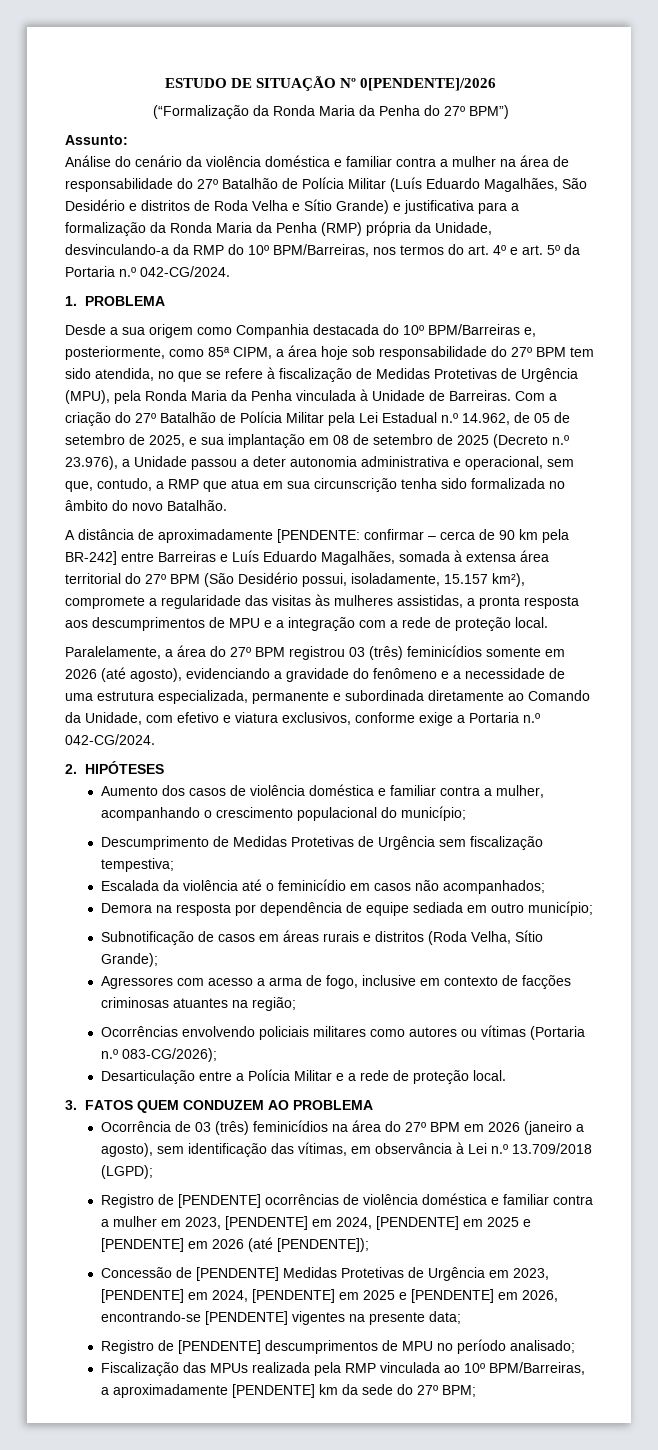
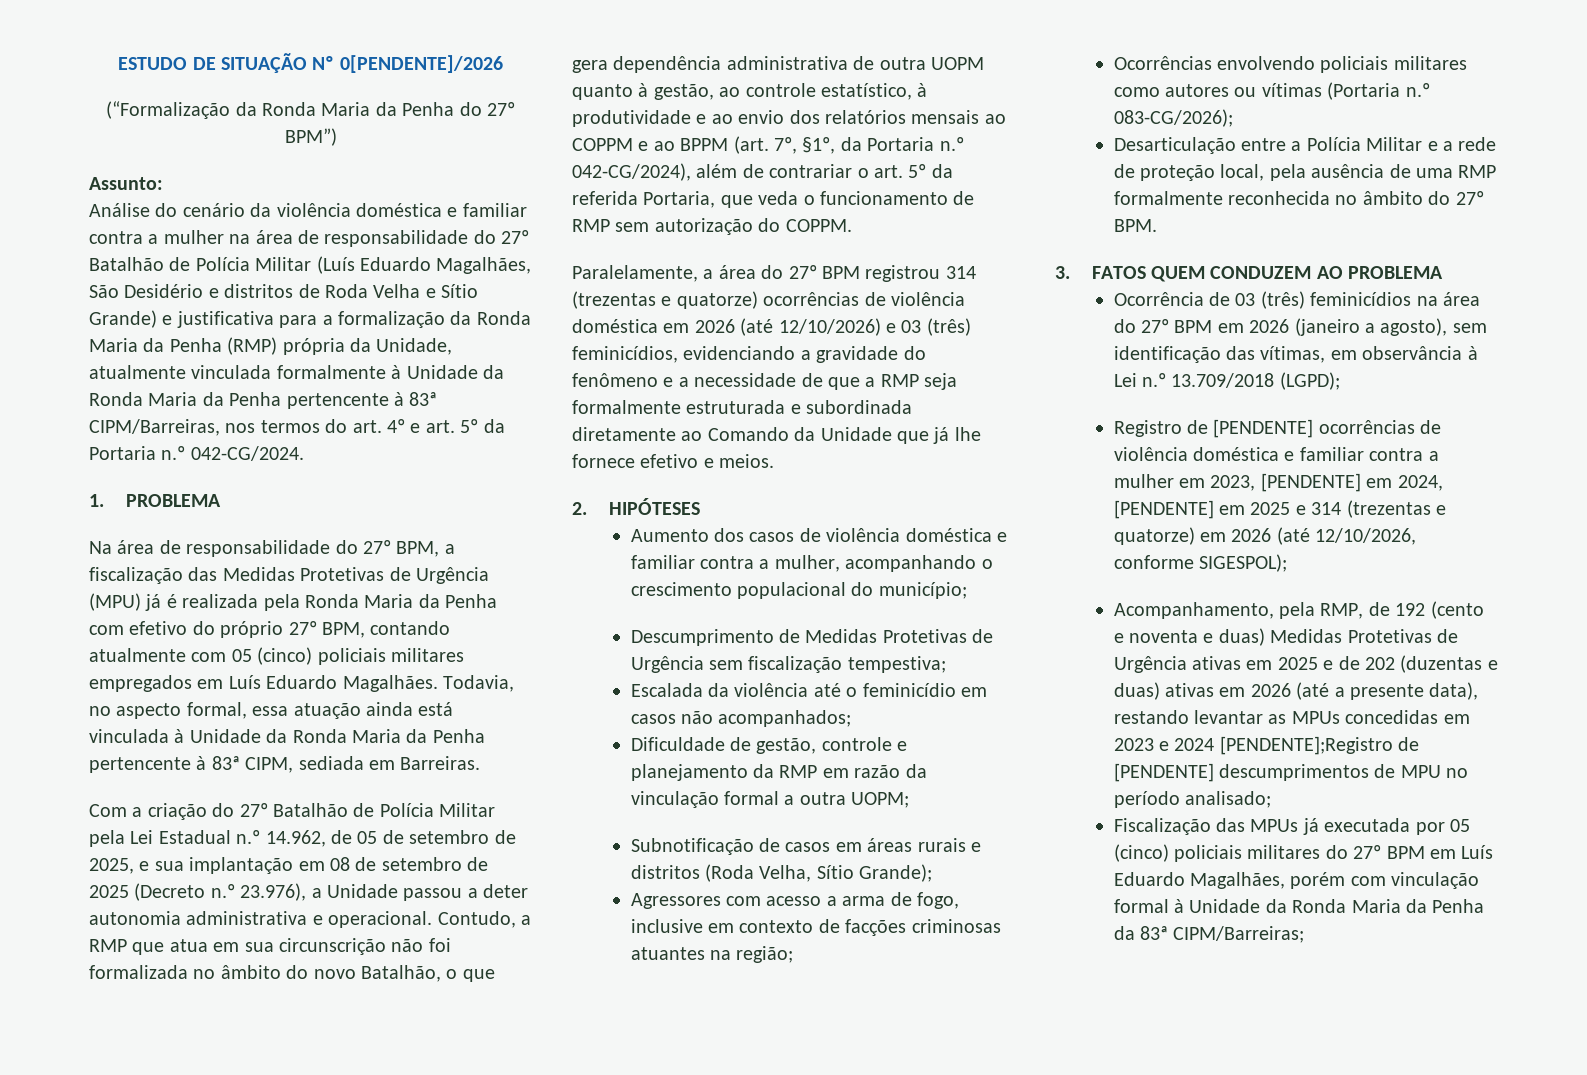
[65,244,369,257] desvinculando-a da RMP do 10º BPM/Barreiras, -> [89,365,504,379] [89,392,438,409] [89,419,220,436] atualmente vinculada formalmente à Unidade da Ronda Maria da Penha pertencente à 83ª CIPM/Barreiras,
[65,324,536,338] [65,345,594,360] [65,367,578,382] [65,390,110,404] Desde a sua origem como Companhia destacada do 10º BPM/Barreiras e, posteriormente, como 85ª CIPM, a área hoje sob responsabilidade do 27º BPM tem sido atendida, no que se refere à fiscalização de Medidas Protetivas de Urgência (MPU), -> [89,540,455,557] [89,567,489,584] [89,593,259,611] Na área de responsabilidade do 27º BPM, a fiscalização das Medidas Protetivas de Urgência (MPU) já é realizada
[296,389,445,401] vinculada à Unidade de -> [89,621,451,638] [89,647,464,665] [89,675,514,692] [89,702,454,719] [89,729,485,743] [89,756,395,773] com efetivo do próprio 27º BPM, contando atualmente com 05 (cinco) policiais militares empregados em Luís Eduardo Magalhães. Todavia, no aspecto formal, essa atuação ainda está vinculada à Unidade da Ronda Maria da Penha pertencente à 83ª CIPM, sediada em
(511, 395) none -> (481, 763) //
[465,456,574,470] [65,478,152,492] operacional, sem que, contudo, -> [328,911,516,928] operacional. Contudo,
[401,478,467,489] tenha sido -> [391,938,451,952] não foi
[167,500,227,511] [65,529,569,543] [65,550,549,565] [65,572,525,587] [65,594,579,609] [65,617,548,631] Batalhão. // A distância de aproximadamente [PENDENTE: confirmar – cerca de 90 km pela BR-242] entre Barreiras e Luís Eduardo Magalhães, somada à extensa área territorial do 27º BPM (São Desidério possui, isoladamente, 15.157 km²), compromete a regularidade das visitas às mulheres assistidas, a pronta resposta aos descumprimentos de MPU e a integração com a rede de proteção local. -> [361,965,495,982] [572,56,984,73] [572,83,928,100] [572,110,1006,127] [572,136,964,154] [572,163,953,181] [572,191,975,208] [572,218,852,235] Batalhão, o que gera dependência administrativa de outra UOPM quanto à gestão, ao controle estatístico, à produtividade e ao envio dos relatórios mensais ao COPPM e ao BPPM (art. 7º, §1º, da Portaria n.º 042-CG/2024), além de contrariar o art. 5º da referida Portaria, que veda o funcionamento de RMP sem autorização do COPPM.
[349,645,565,660] [65,667,182,682] 03 (três) feminicídios somente em 2026 (até agosto), -> [945,266,976,279] [572,291,965,309] [572,318,971,336] [572,346,678,363] 314 (trezentas e quatorze) ocorrências de violência doméstica em 2026 (até 12/10/2026) e 03 (três) feminicídios,
[65,690,329,704] uma estrutura especializada, permanente -> [828,373,958,390] [572,400,786,414] que a RMP seja formalmente estruturada
[85,712,540,726] [65,734,155,745] Unidade, com efetivo e viatura exclusivos, conforme exige a Portaria n.º 042-CG/2024. -> [820,427,981,444] [572,454,775,468] Unidade que já lhe fornece efetivo e meios.
[100,901,593,916] Demora na resposta por dependência de equipe sediada em outro município; -> [630,737,908,754] [630,764,927,781] [630,791,910,808] Dificuldade de gestão, controle e planejamento da RMP em razão da vinculação formal a outra UOPM;
[472,1070,506,1081] local. -> [1220,164,1497,181] [1113,191,1484,205] [1113,219,1157,232] local, pela ausência de uma RMP formalmente reconhecida no âmbito do 27º BPM.
[100,1237,369,1252] [100,1267,549,1281] [100,1289,558,1303] [100,1311,461,1325] [100,1340,154,1354] [PENDENTE] em 2026 (até [PENDENTE]); // Concessão de [PENDENTE] Medidas Protetivas de Urgência em 2023, [PENDENTE] em 2024, [PENDENTE] em 2025 e [PENDENTE] em 2026, encontrando-se [PENDENTE] vigentes na presente data; // Registro -> [1311,500,1446,518] [1113,527,1417,545] [1113,554,1287,572] [1113,601,1484,619] [1113,628,1458,646] [1113,655,1498,673] [1113,682,1479,700] [1113,710,1470,724] [1113,736,1393,755] 314 (trezentas e quatorze) em 2026 (até 12/10/2026, conforme SIGESPOL); // Acompanhamento, pela RMP, de 192 (cento e noventa e duas) Medidas Protetivas de Urgência ativas em 2025 e de 202 (duzentas e duas) ativas em 2026 (até a presente data), restando levantar as MPUs concedidas em 2023 e 2024 [PENDENTE];Registro
[251,1362,585,1376] [100,1384,476,1398] realizada pela RMP vinculada ao 10º BPM/Barreiras, a aproximadamente [PENDENTE] km da sede do 27º BPM; -> [1302,818,1470,835] [1113,844,1494,862] [1113,872,1480,889] [1113,899,1485,913] [1113,926,1305,943] já executada por 05 (cinco) policiais militares do 27º BPM em Luís Eduardo Magalhães, porém com vinculação formal à Unidade da Ronda Maria da Penha da 83ª CIPM/Barreiras;

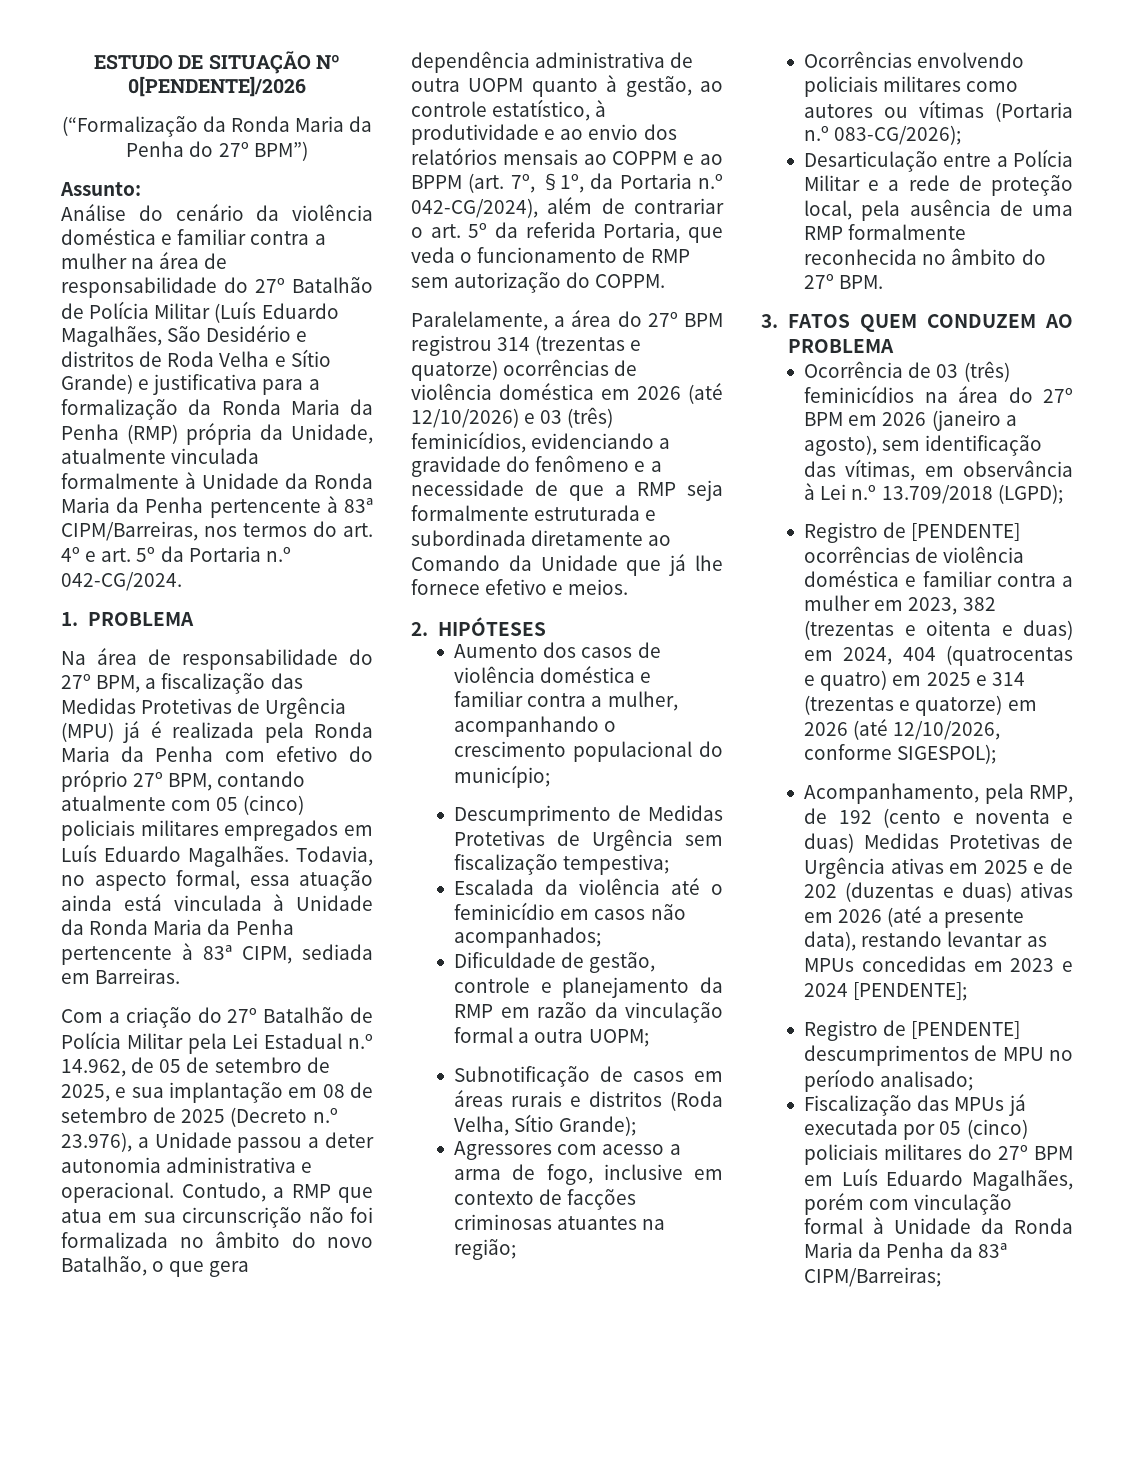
[1260,473,1443,492] [1113,500,1214,519] [PENDENTE] em 2024, [PENDENTE] -> [962,597,996,611] [804,620,1073,640] [804,645,1073,666] [804,670,888,691] 382 (trezentas e oitenta e duas) em 2024, 404 (quatrocentas e quatro)
[1219,736,1393,755] [PENDENTE];Registro -> [853,982,968,1001] [804,1020,879,1041] [PENDENTE]; // Registro

